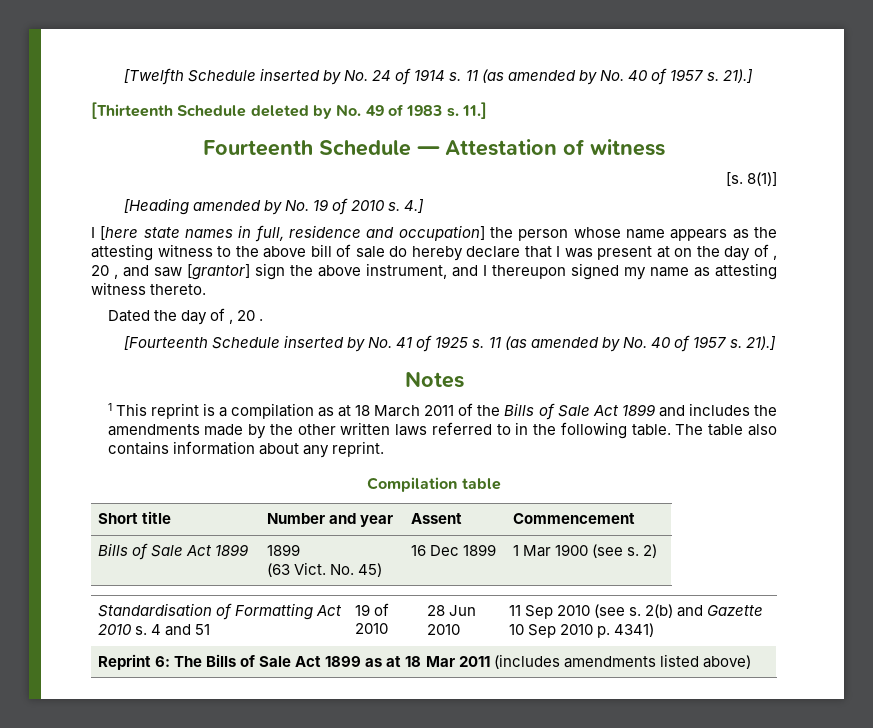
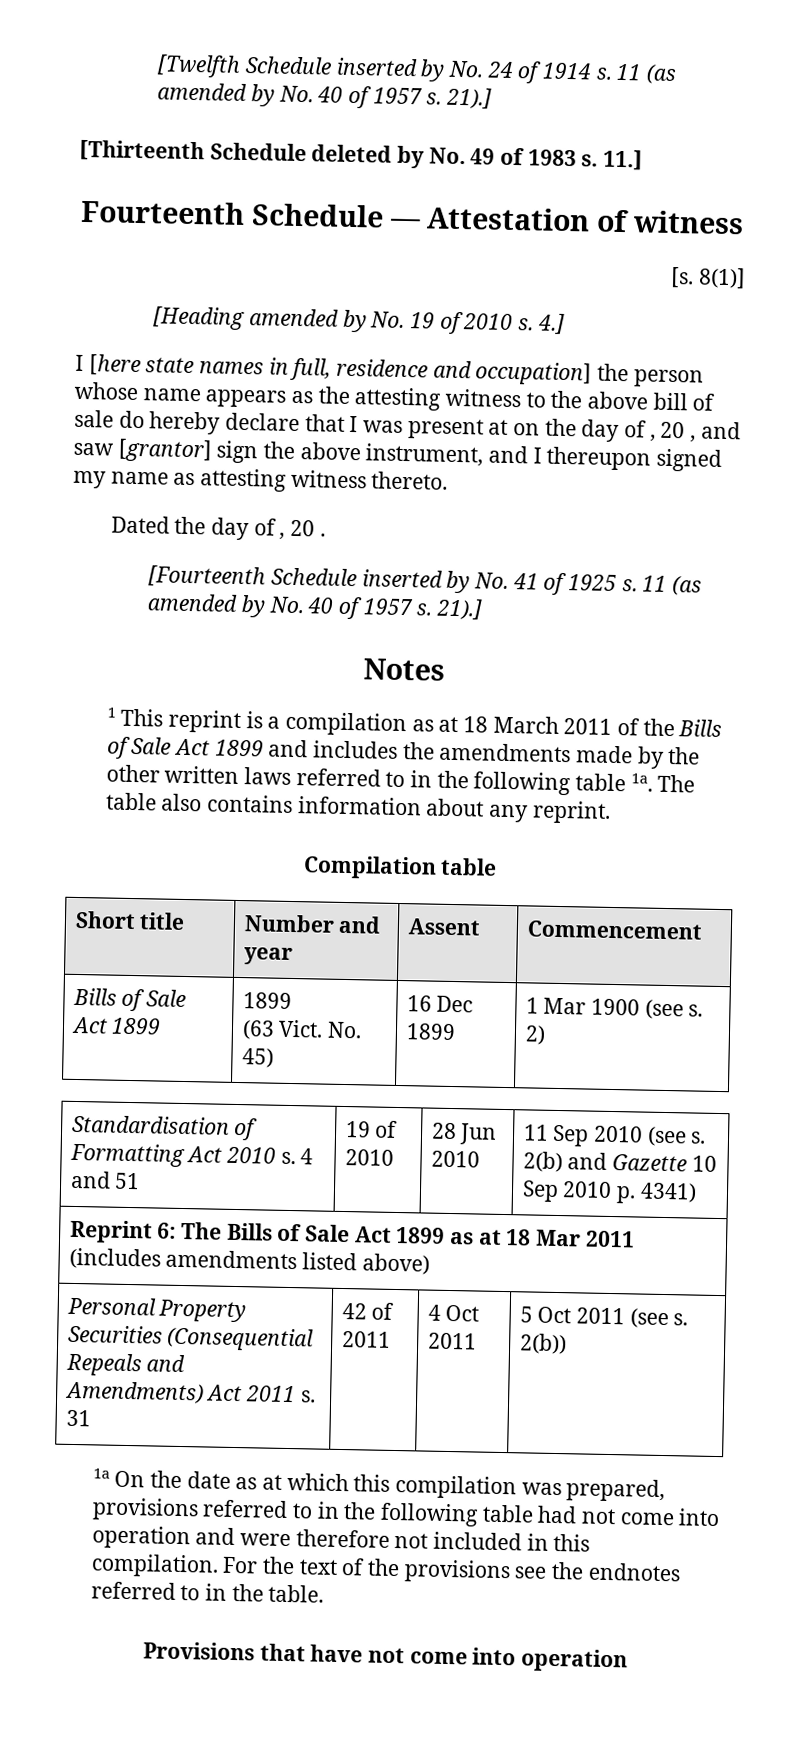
[631,424,671,436] table. -> [575,773,653,792] table 1a.
(751, 662) none -> [66,1296,247,1323] [67,1324,315,1352] [65,1352,186,1377] [64,1380,316,1404] [65,1409,91,1427] [341,1302,395,1320] [341,1330,391,1348] [427,1304,480,1322] [427,1332,477,1350] [519,1306,689,1329] [518,1333,567,1355] [92,1468,666,1503] [91,1497,721,1527] [91,1525,591,1552] [90,1553,681,1584] [90,1581,325,1603] [142,1641,629,1673] // Personal Property Securities (Consequential Repeals and Amendments) Act 2011 s. 31 | 42 of 2011 | 4 Oct 2011 | 5 Oct 2011 (see s. 2(b)) // 1a On the date as at which this compilation was prepared, provisions referred to in the following table had not come into operation and were therefore not included in this compilation. For the text of the provisions see the endnotes referred to in the table. // Provisions that have not come into operation

